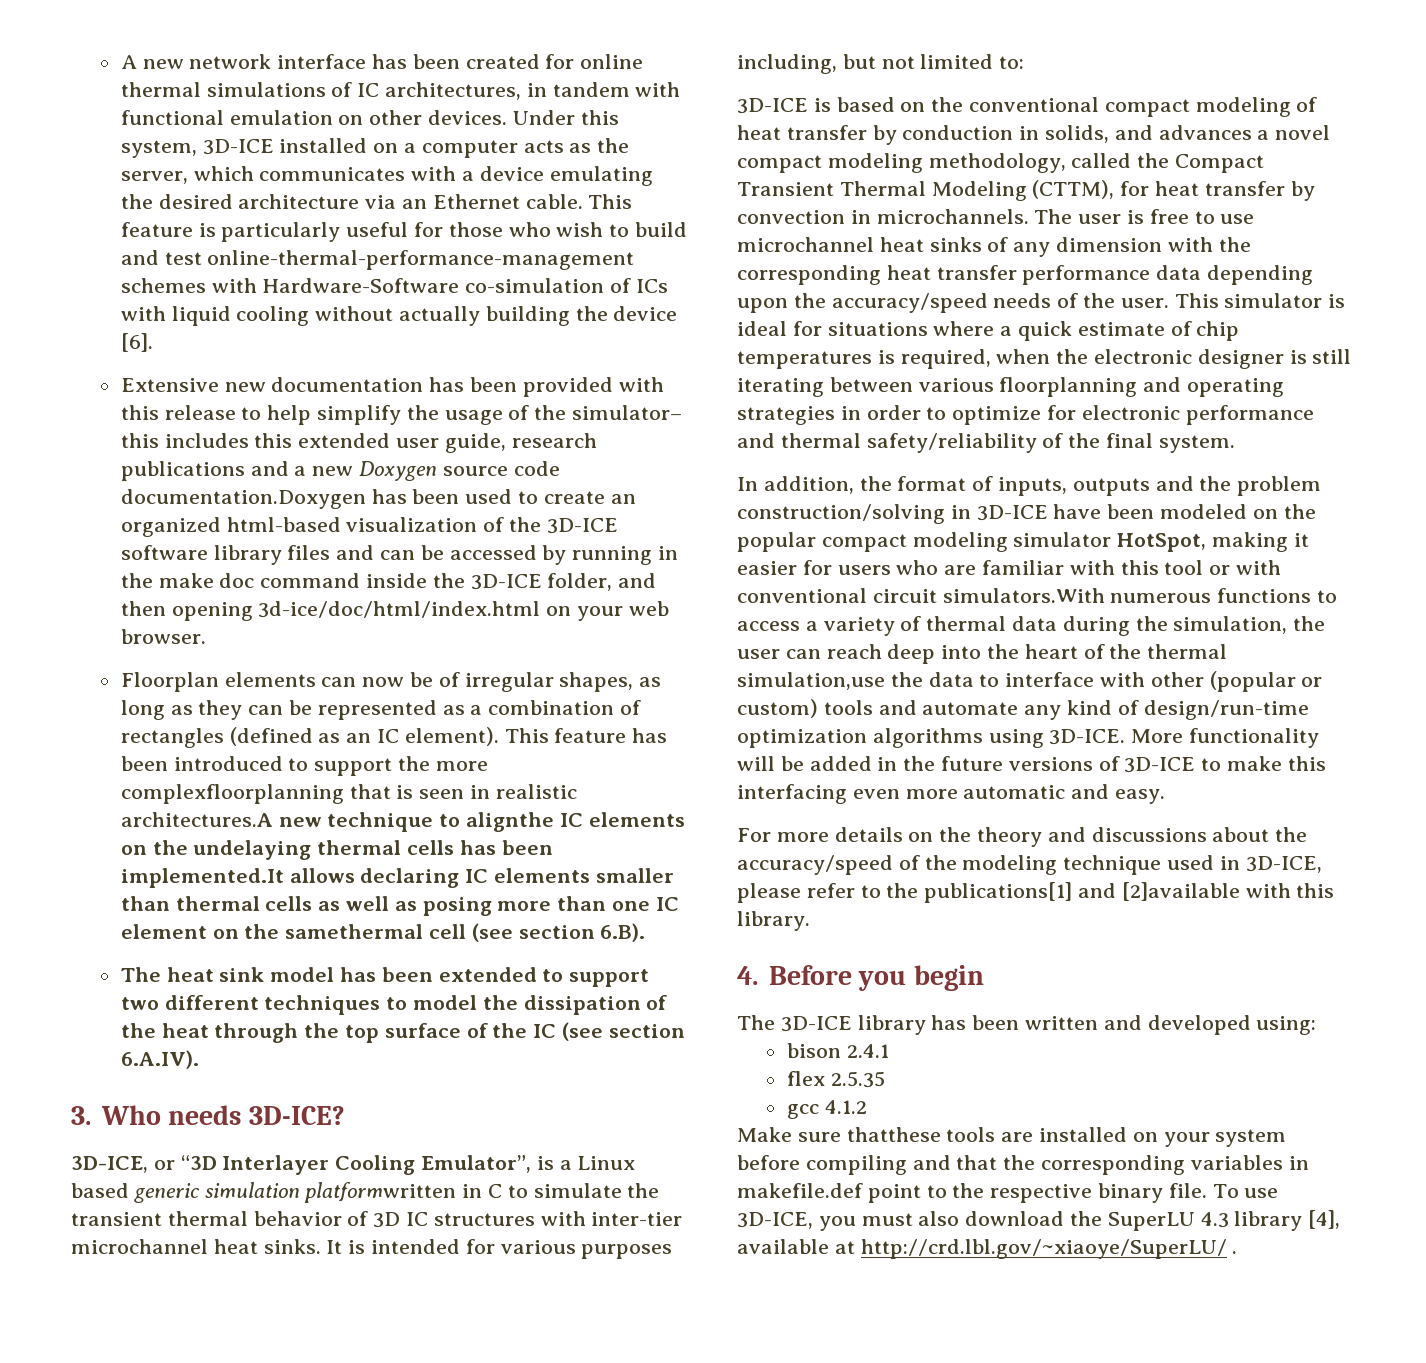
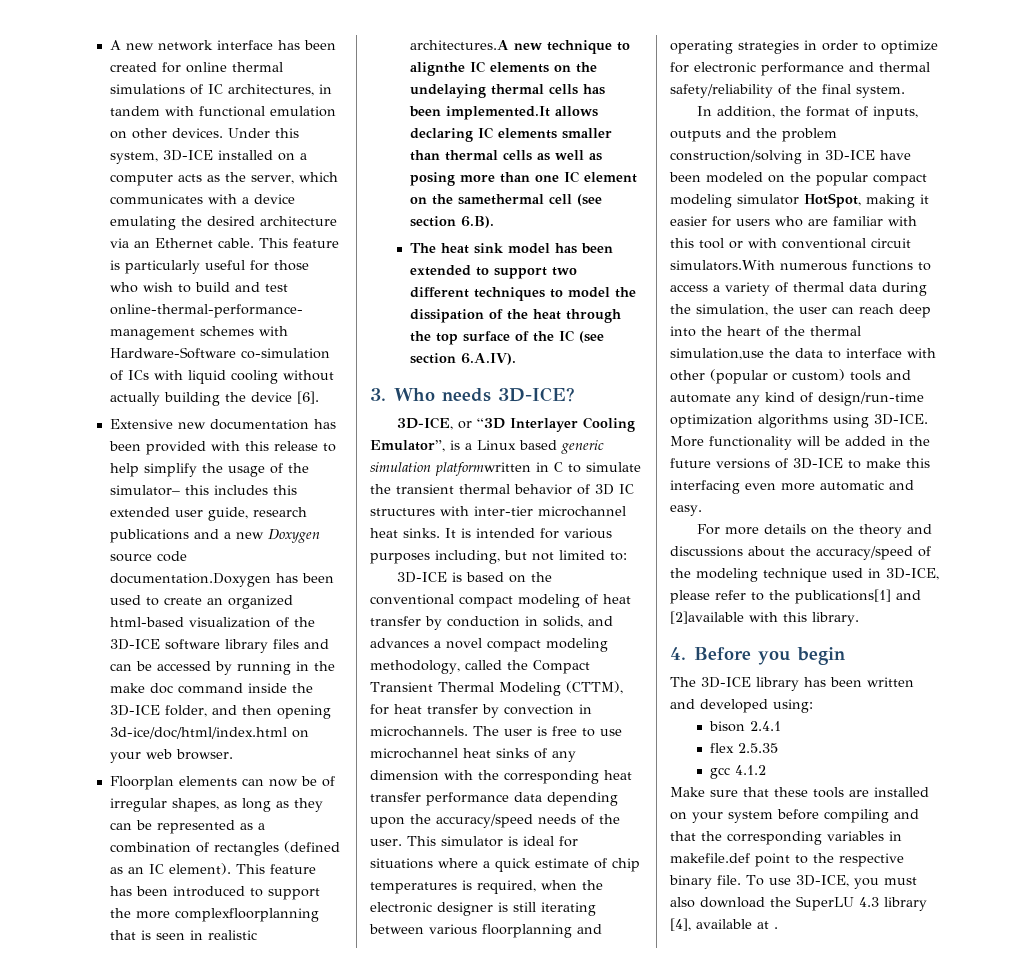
[846,1127,941,1142] thatthese -> [743,787,808,797] that these
[860,1239,1227,1259] http://crd.lbl.gov/~xiaoye/SuperLU/ -> (769, 925) none

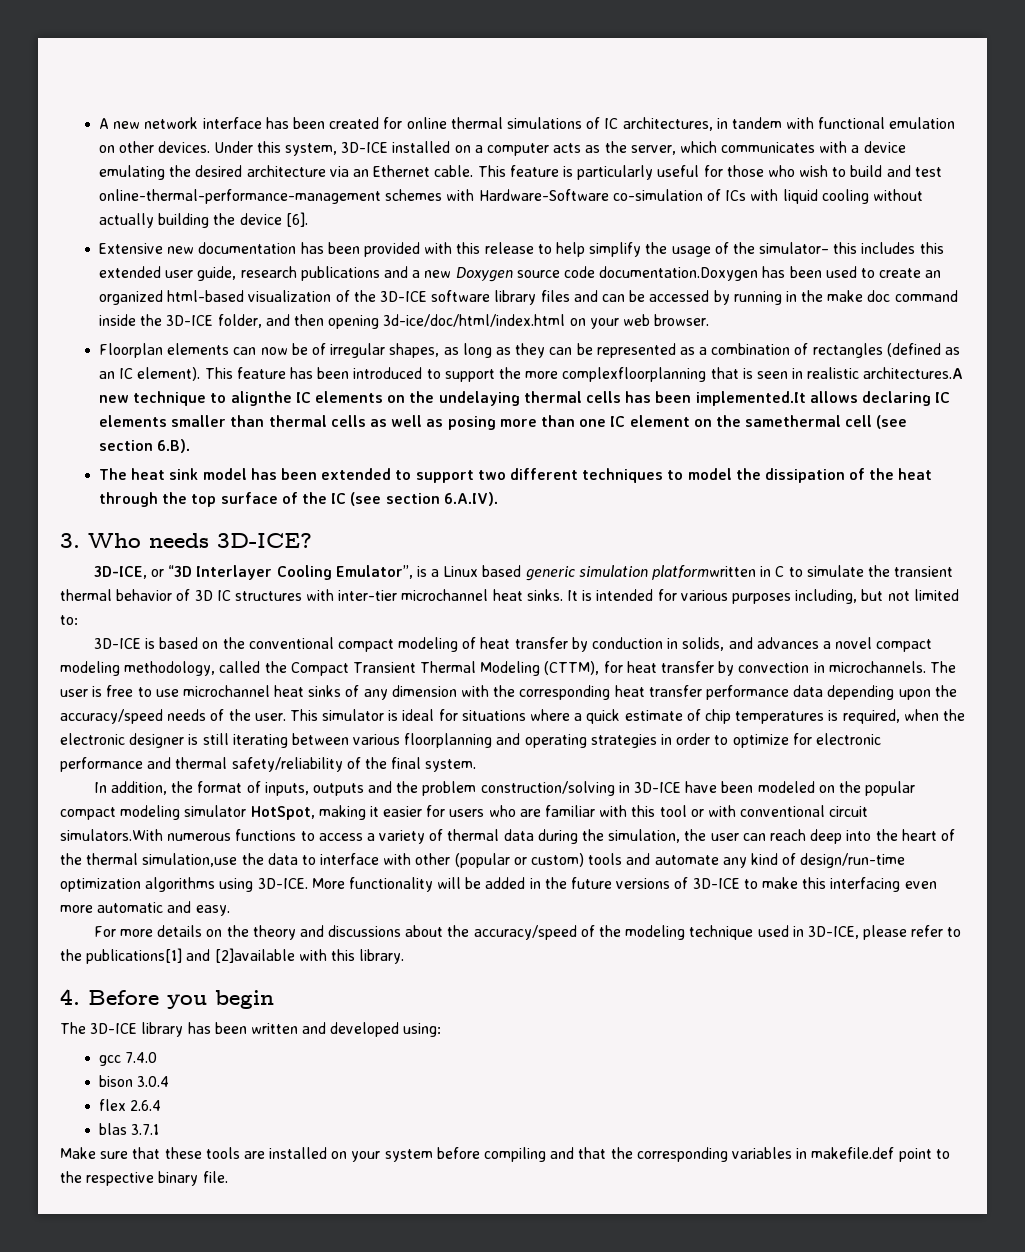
(813, 706) none -> [99,1052,158,1066] // gcc 7.4.0
[750,721,782,731] 2.4.1 -> [137,1076,170,1087] 3.0.4
[738,743,779,753] [710,765,767,779] 2.5.35 // gcc 4.1.2 -> [130,1100,162,1111] [99,1123,160,1135] 2.6.4 // blas 3.7.1
[746,875,917,889] [670,896,927,911] [670,918,778,931] To use 3D-ICE, you must also download the SuperLU 4.3 library [4], available at . -> (228, 1177) none

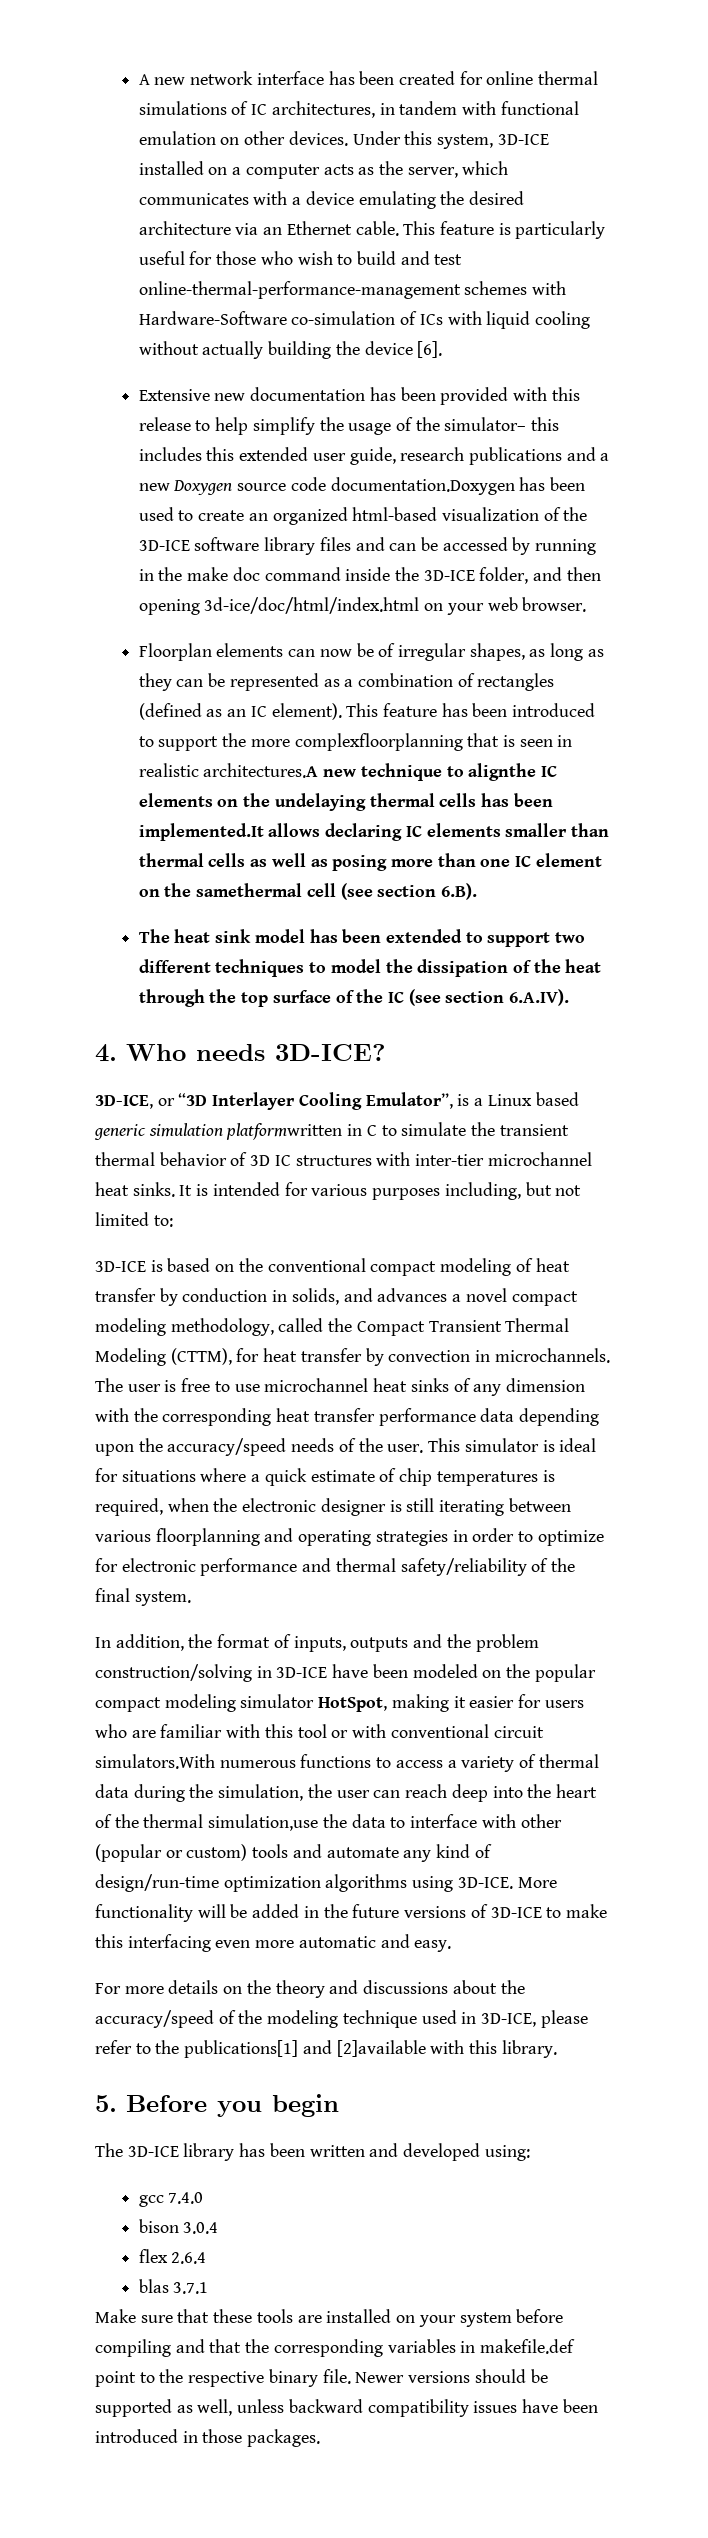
[60,533,80,548] 3. -> [95,1044,117,1062] 4.
[60,989,80,1005] 4. -> [95,2095,117,2112] 5.
(228, 1177) none -> [355,2369,548,2383] [95,2399,598,2417] [95,2429,321,2447] Newer versions should be supported as well, unless backward compatibility issues have been introduced in those packages.

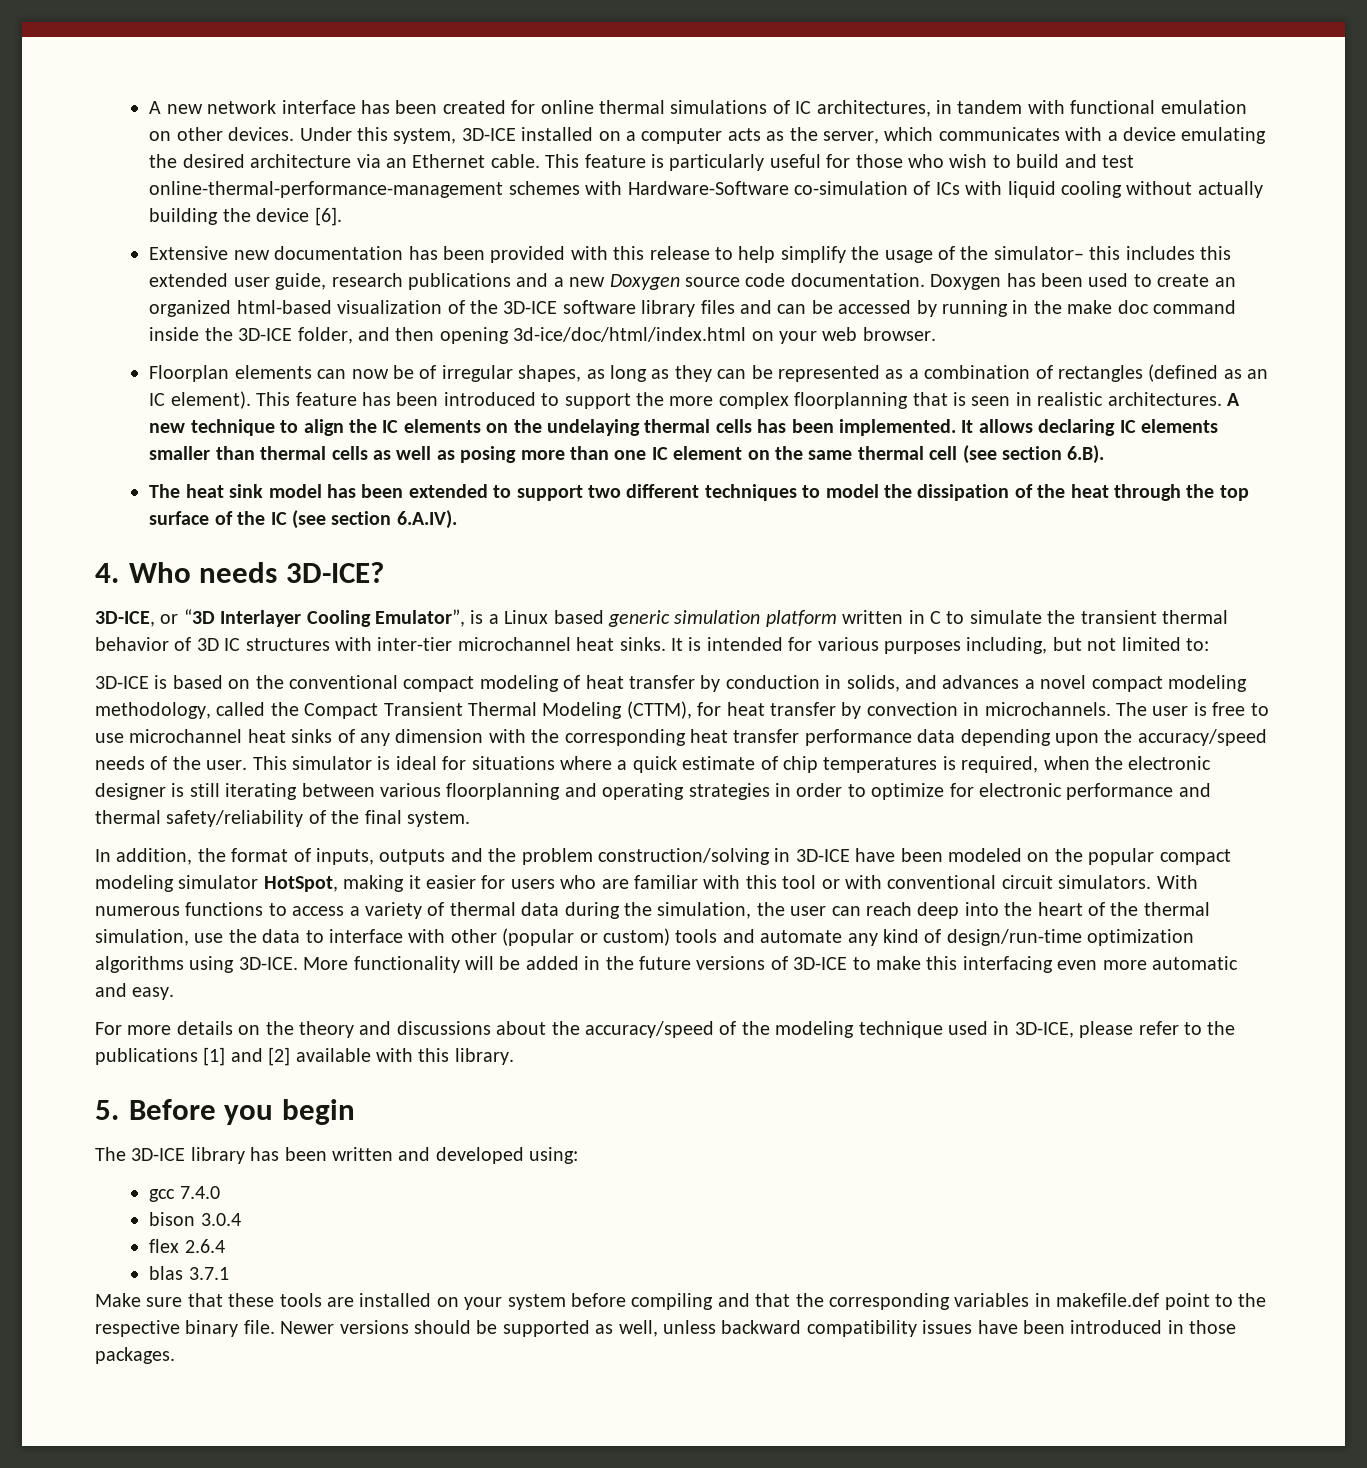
[330,477,515,495] documentation.Doxygen -> [790,273,1002,290] documentation. Doxygen
[294,733,463,751] complexfloorplanning -> [718,392,909,409] complex floorplanning
[203,763,319,778] architectures.A -> [1107,392,1241,406] architectures. A
[468,763,537,781] alignthe -> [303,419,378,436] align the
[138,823,264,841] implemented.It -> [839,419,974,436] implemented. It
[196,883,303,897] samethermal -> [808,446,924,460] same thermal
[226,1123,343,1140] platformwritten -> [765,610,904,627] platform written
[95,1754,215,1769] simulators.With -> [1058,875,1198,889] simulators. With
[208,1814,319,1831] simulation,use -> [95,929,224,946] simulation, use
[184,2040,426,2058] publications[1] and [2]available -> [95,1047,371,1066] publications [1] and [2] available

